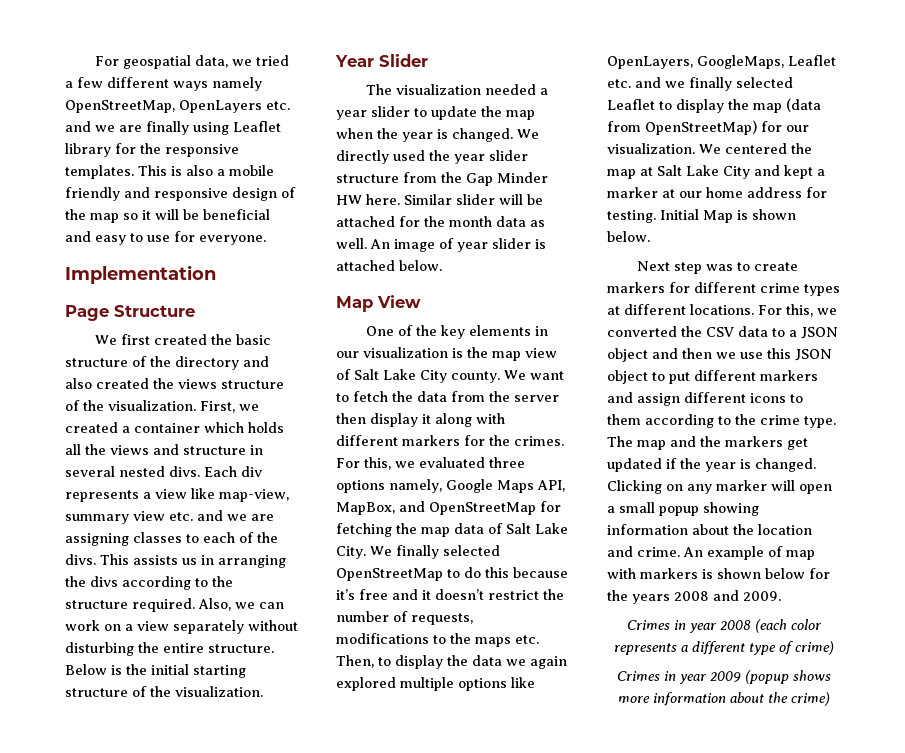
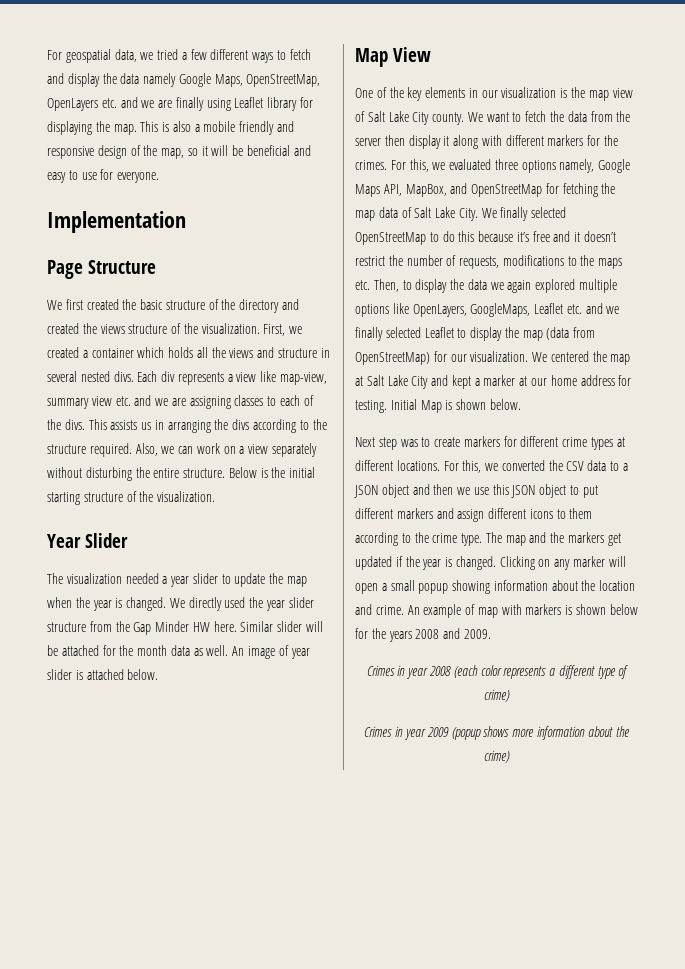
[212,77,262,91] namely -> [277,49,311,60] [47,73,243,87] to fetch and display the data namely Google Maps,
[140,143,239,157] [65,165,134,179] the responsive templates. -> [47,121,137,135] displaying the map.
[90,213,119,223] map -> [161,148,185,159] map,
[65,378,92,389] also -> (300, 304) none

